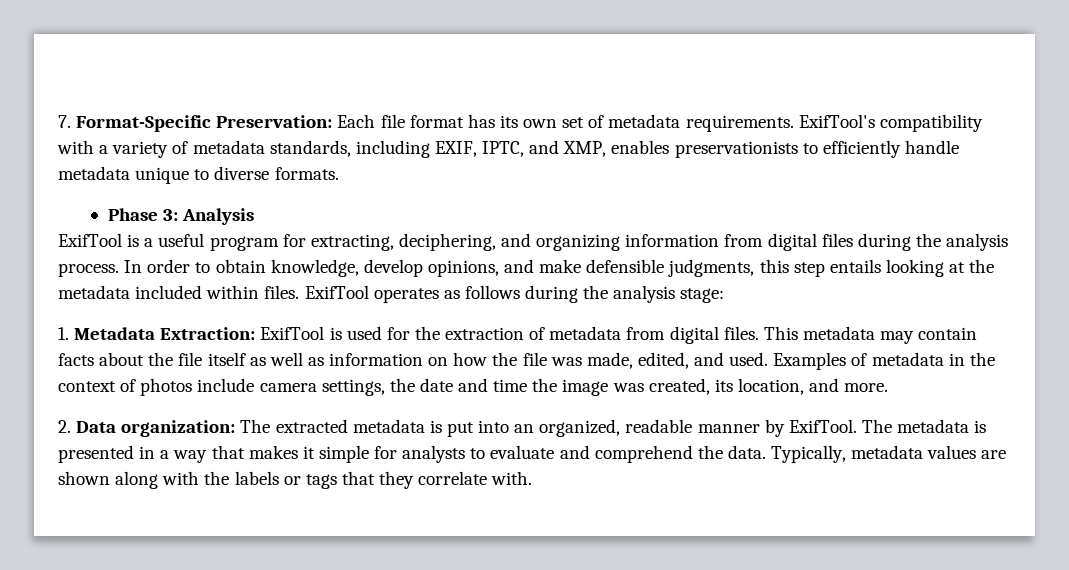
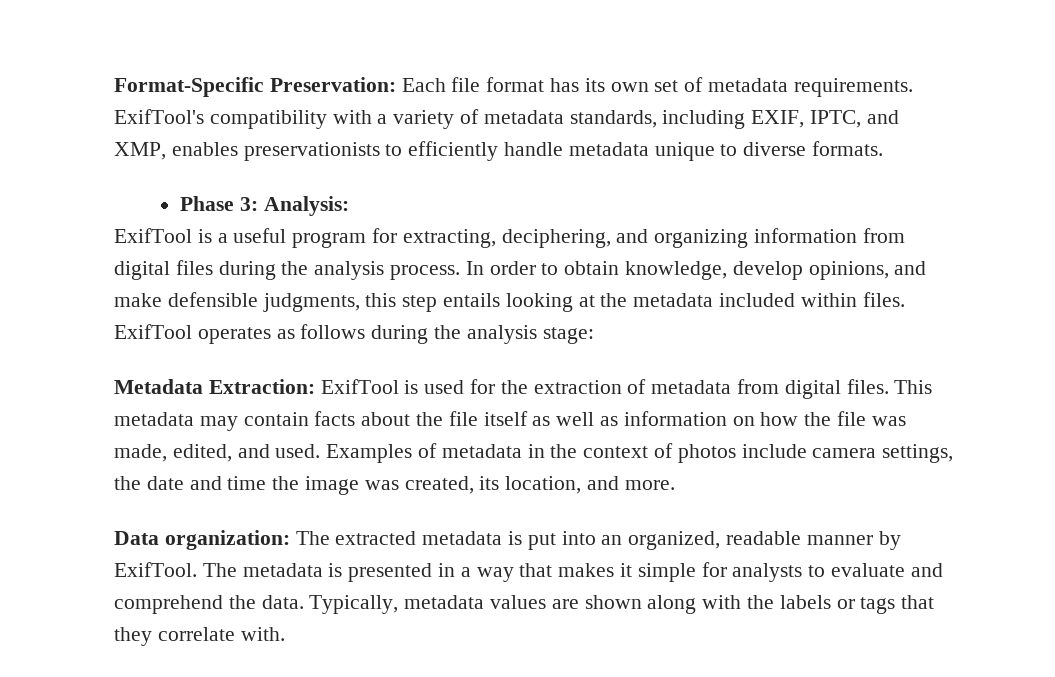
[58,115,71,128] 7. -> (114, 87) none
[181,208,254,225] Analysis -> [263,196,349,216] Analysis:
[58,327,69,340] 1. -> (594, 335) none
[58,420,71,433] 2. -> (675, 485) none

